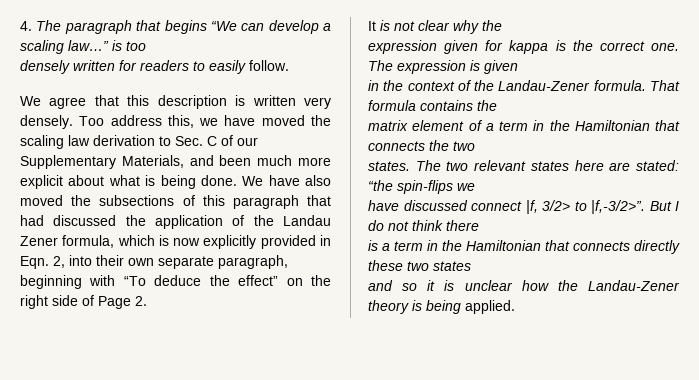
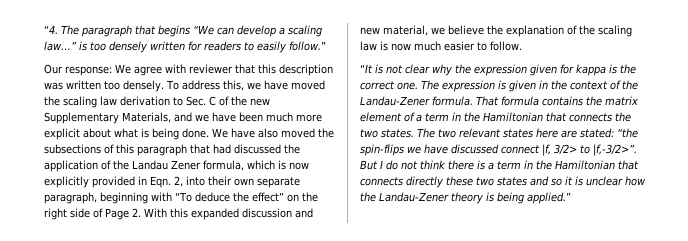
[20,21,32,31] 4. -> [44,25,58,34] “4.
(146, 46) // -> (106, 46) none
[249,60,289,71] [20,95,331,109] [20,115,105,129] follow. // We agree that this description is written very densely. Too -> [289,41,326,51] [44,64,333,76] [44,80,179,92] follow.” // Our response: We agree with reviewer that this description was written too densely. To
[237,137,258,146] our -> [231,96,270,106] the new
(214, 160) none -> [195,112,236,122] we have
[368,21,376,31] // It -> [144,208,313,220] [360,25,632,37] [360,41,522,51] [360,64,373,73] With this expanded discussion and new material, we believe the explanation of the scaling law is now much easier to follow. // “It
(502, 25) // -> (471, 69) none
(518, 67) // -> (536, 86) none
(497, 105) // -> (602, 101) none
(475, 146) // -> (378, 133) none
(475, 187) // -> (421, 150) none
(479, 225) // -> (474, 165) none
(471, 266) // -> (527, 181) none
[465,300,515,314] applied. -> [527,192,571,204] applied.”

